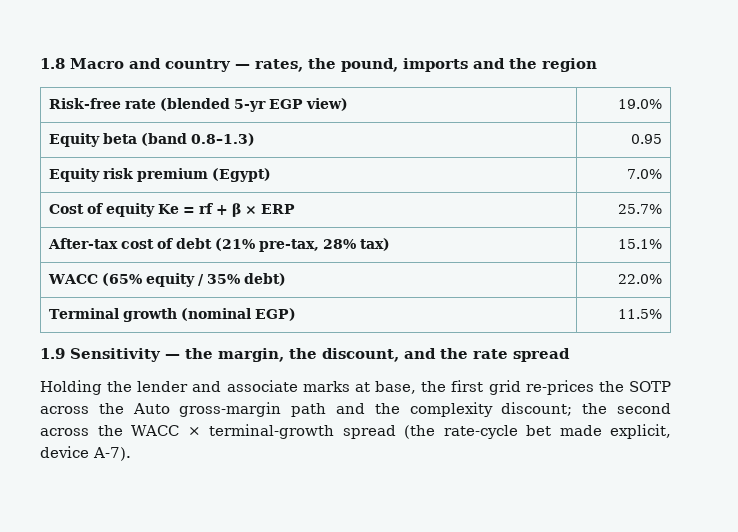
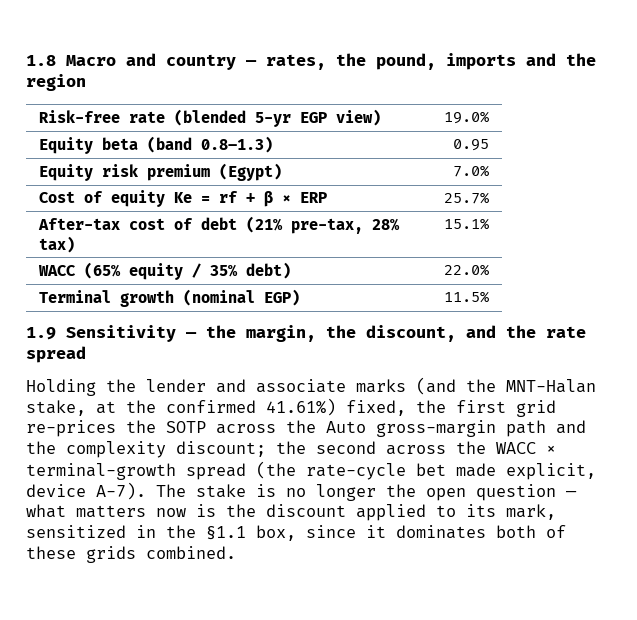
[354,381,417,394] at base, -> [416,377,596,395] [26,398,406,416] (and the MNT-Halan stake, at the confirmed 41.61%) fixed,
(131, 454) none -> [156,484,577,501] [26,504,556,521] [26,525,566,541] [26,546,236,563] The stake is no longer the open question — what matters now is the discount applied to its mark, sensitized in the §1.1 box, since it dominates both of these grids combined.

